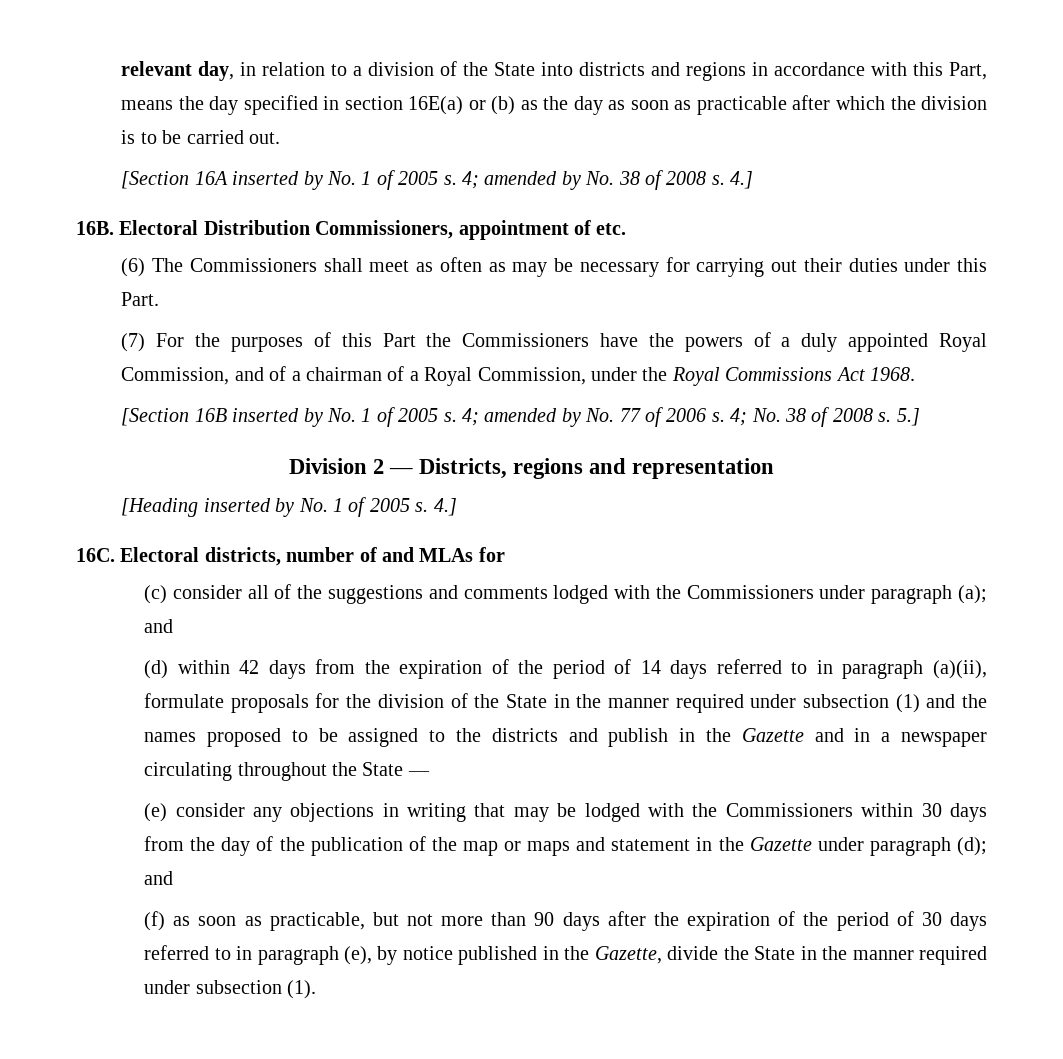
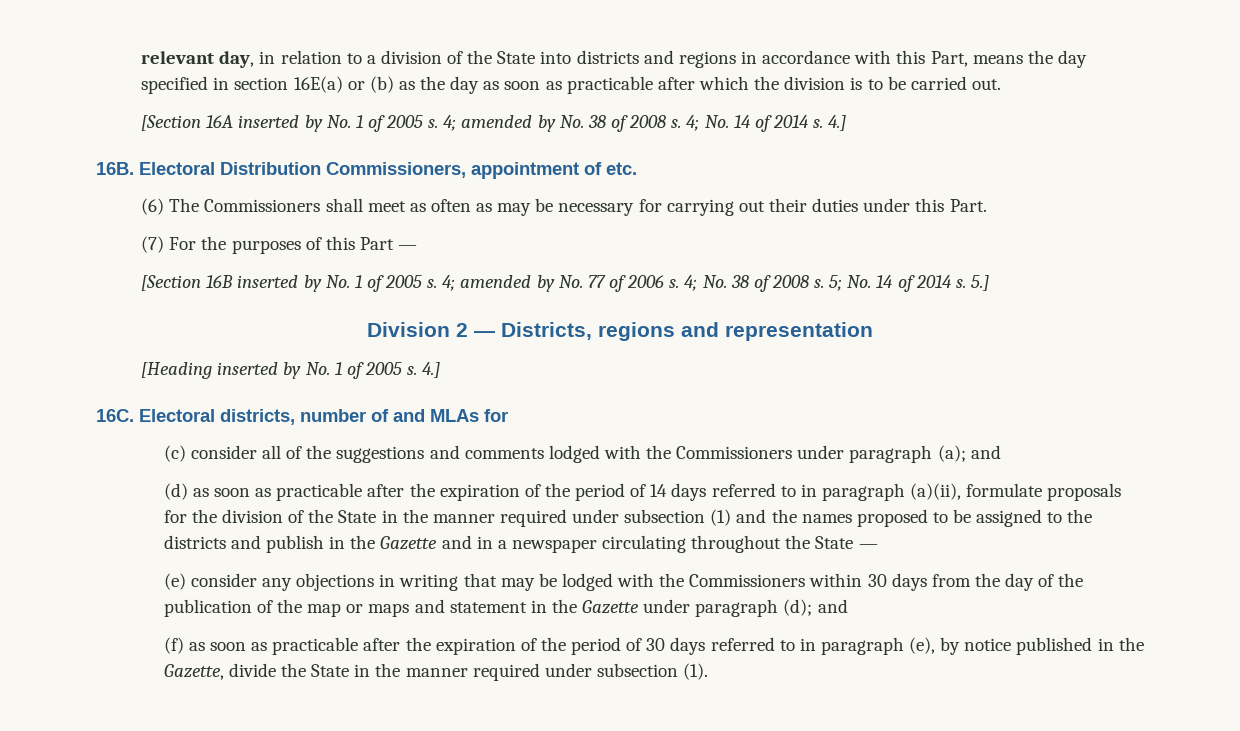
(725, 180) none -> [686,115,824,132] 4; No. 14 of 2014 s.
[426,332,987,352] [121,366,916,386] the Commissioners have the powers of a duly appointed Royal Commission, and of a chairman of a Royal Commission, under the Royal Commissions Act 1968. -> [398,245,418,250] —
(892, 417) none -> [829,275,966,292] 5; No. 14 of 2014 s.
[177,659,356,679] within 42 days from -> [192,483,405,501] as soon as practicable after
[269,912,600,931] practicable, but not more than 90 days -> [272,637,359,655] practicable

